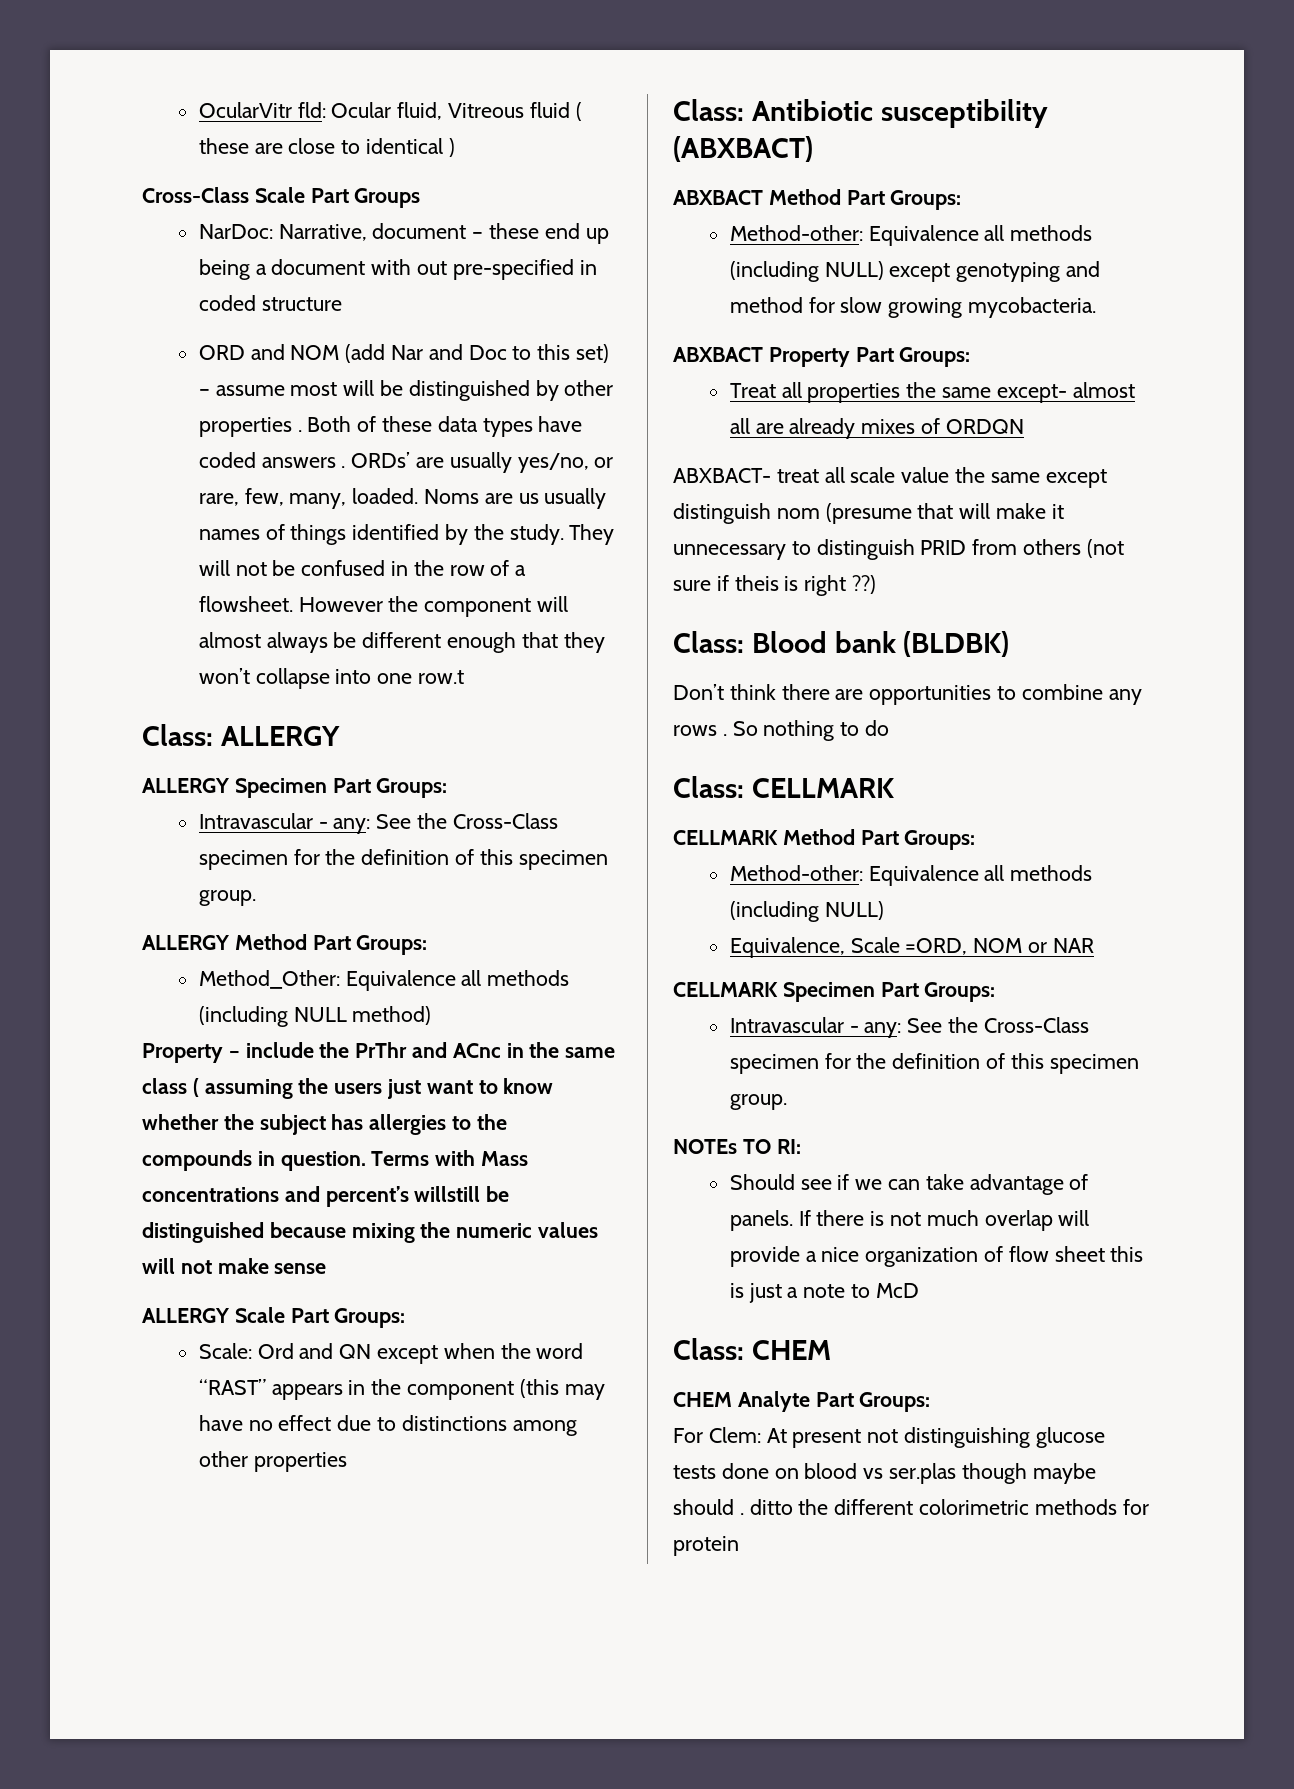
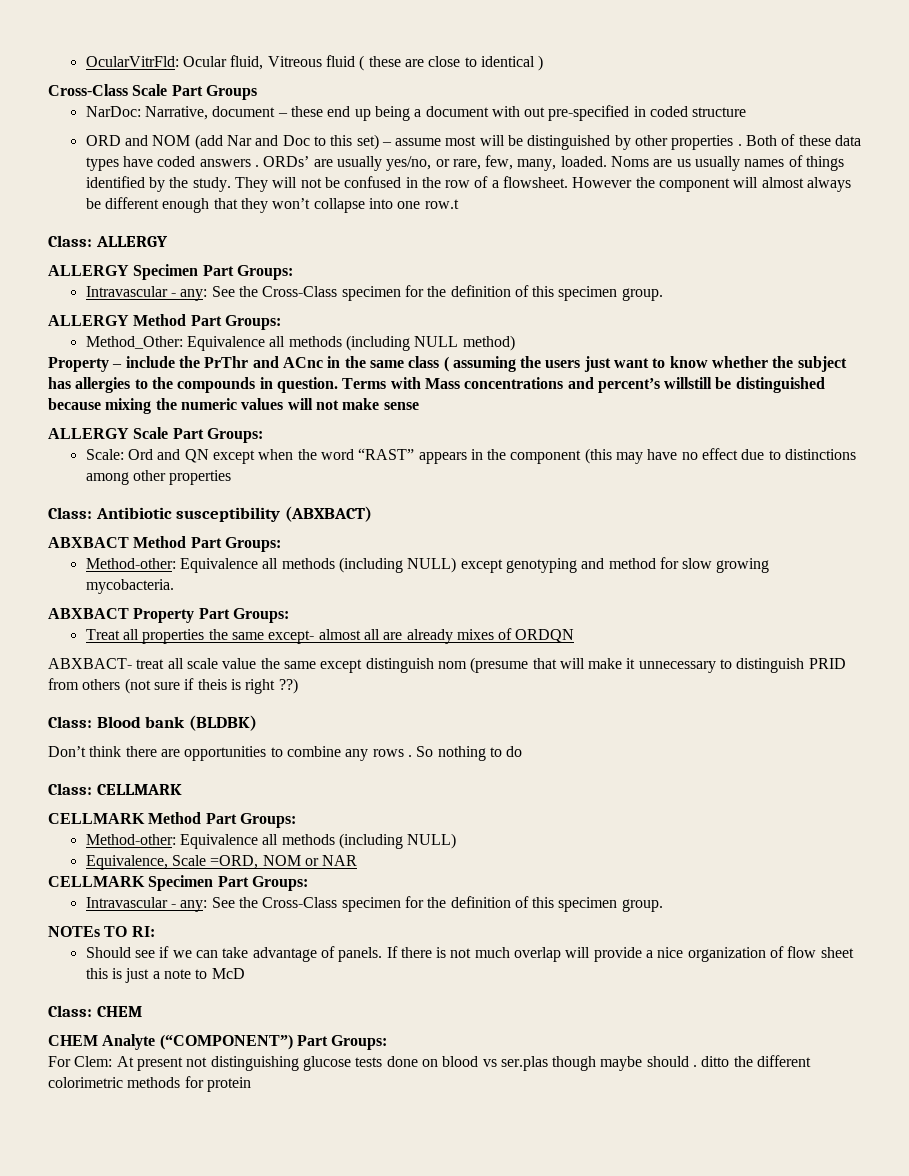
[198,102,326,118] OcularVitr fld: -> [85,56,179,67] OcularVitrFld:
(810, 1401) none -> [159,1034,293,1050] (“COMPONENT”)

